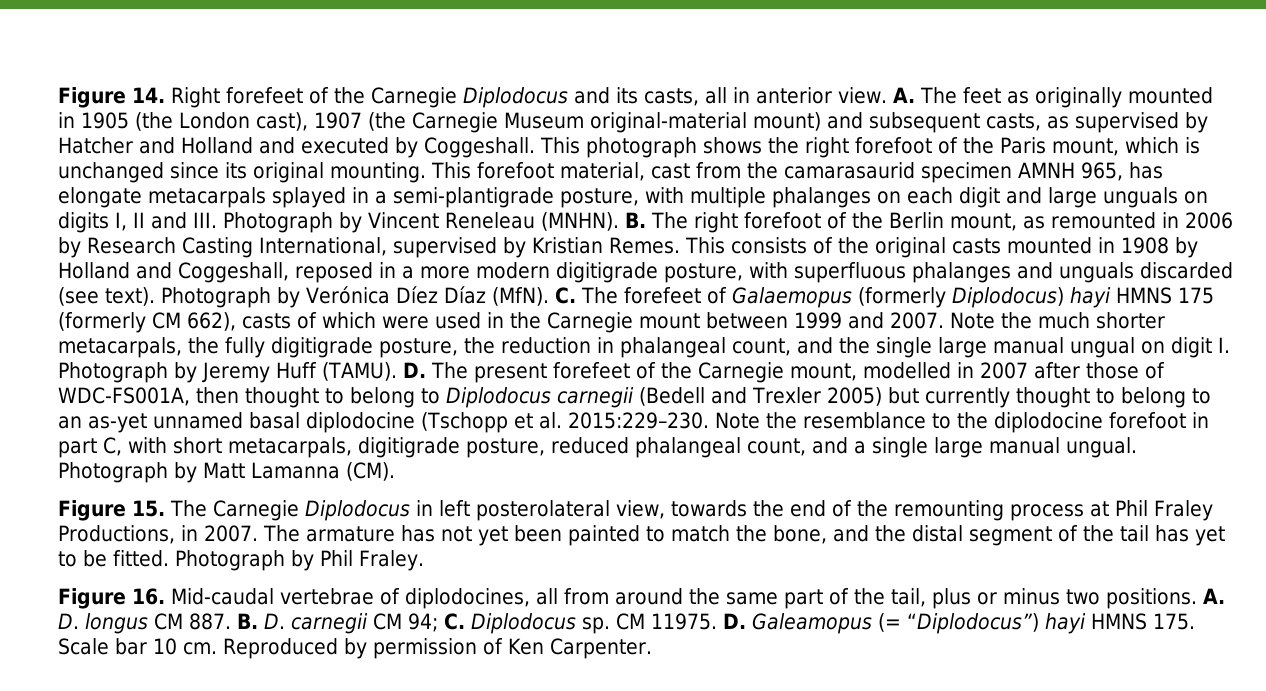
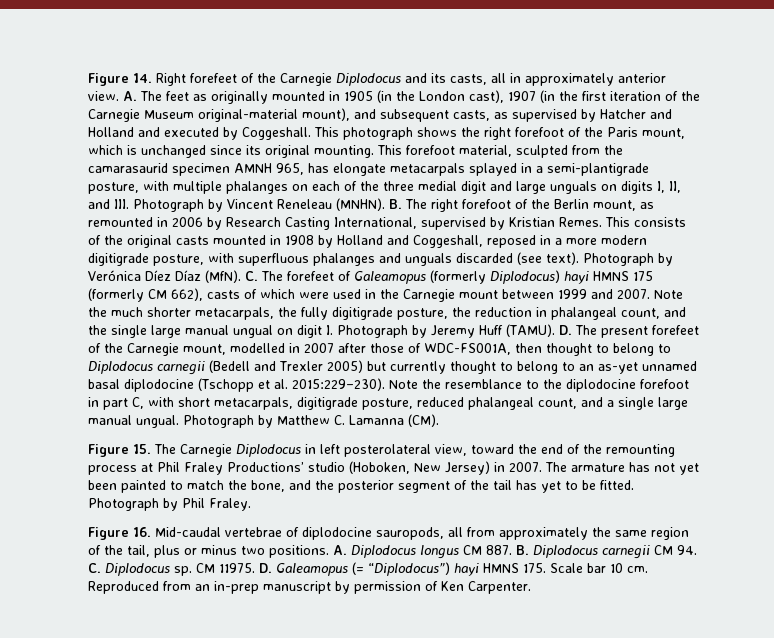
(750, 95) none -> [525,73,615,86] approximately
[134,112,173,131] (the -> [377,90,416,103] (in the
[367,112,406,131] (the -> [540,90,701,103] (in the first iteration of the
[752,112,821,131] mount) -> [302,108,351,121] mount),
[650,163,690,179] cast -> [516,145,569,158] sculpted
(953, 195) none -> [344,181,458,191] of the three medial
[132,212,145,228] II -> [669,181,682,193] II,
[731,287,852,308] Galaemopus -> [354,271,427,284] Galeamopus
[567,412,709,429] 2015:229–230. -> [292,378,386,391] 2015:229–230).
[202,462,245,479] Matt -> [277,415,346,425] Matthew C.
[670,500,747,517] towards -> [471,444,515,454] toward
[57,525,175,544] Productions, -> [227,461,491,475] Productions’ studio (Hoboken, New Jersey)
[911,525,963,542] distal -> [338,480,395,493] posterior
[404,588,530,609] diplodocines, -> [302,527,445,540] diplodocine sauropods,
[614,588,683,605] around -> [499,527,589,540] approximately
[783,589,823,609] part -> [651,527,690,540] region
[57,613,79,629] D. -> [351,545,417,558] Diplodocus
[263,613,285,629] D. -> [533,545,599,558] Diplodocus
[407,613,438,632] 94; -> [677,545,698,555] 94.
(338, 648) none -> [163,581,332,594] from an in-prep manuscript

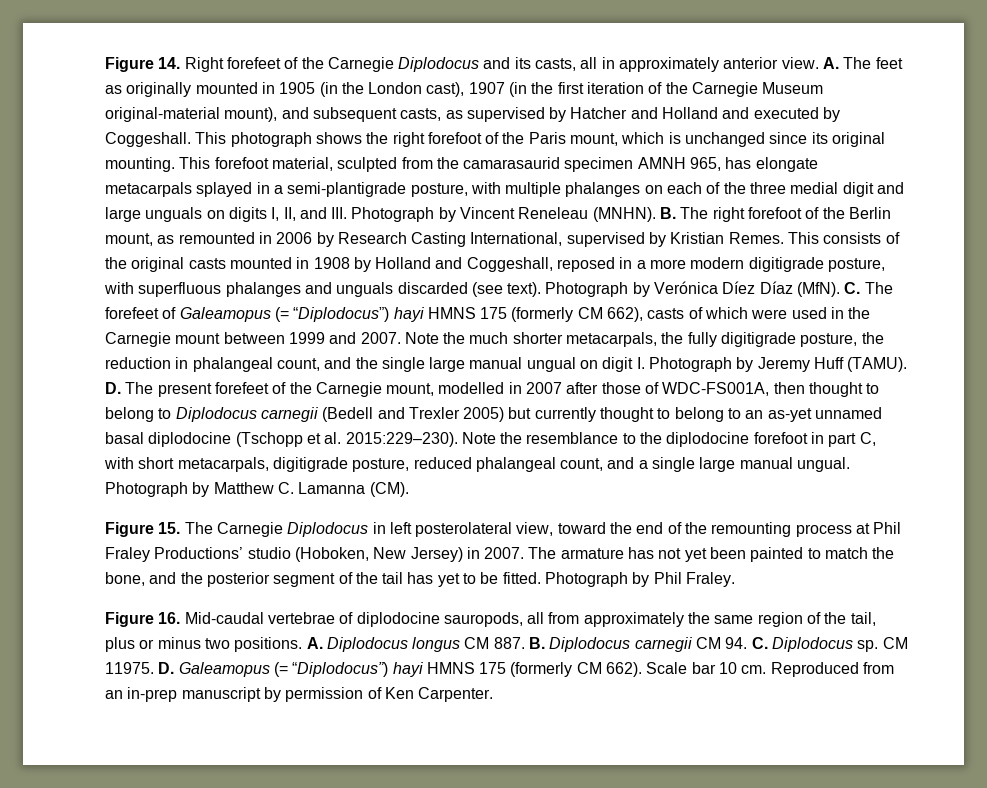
[430,270,561,284] (formerly Diplodocus) -> [274,307,390,322] (= “Diplodocus”)
[523,563,547,573] 175. -> [479,662,643,677] 175 (formerly CM 662).

